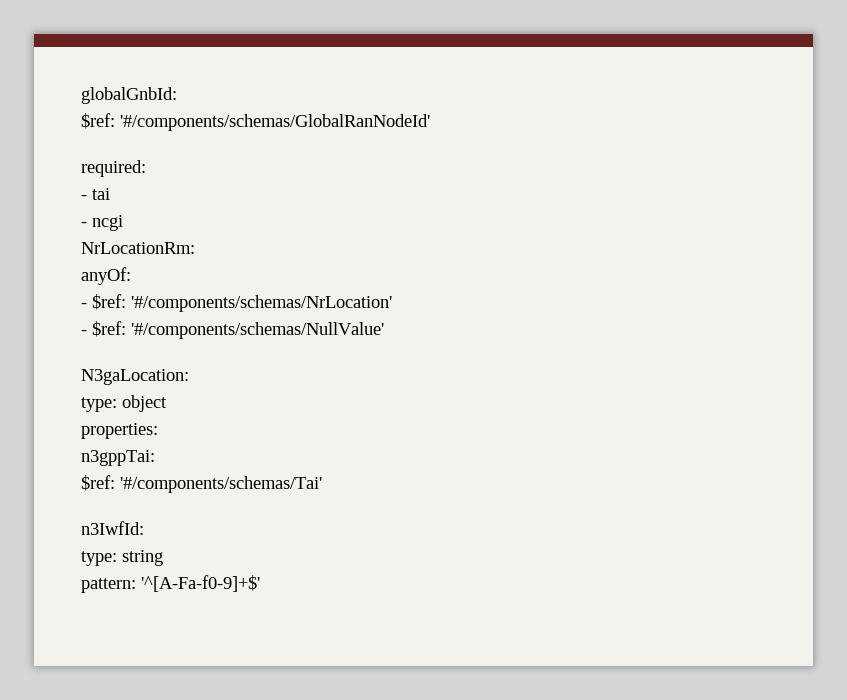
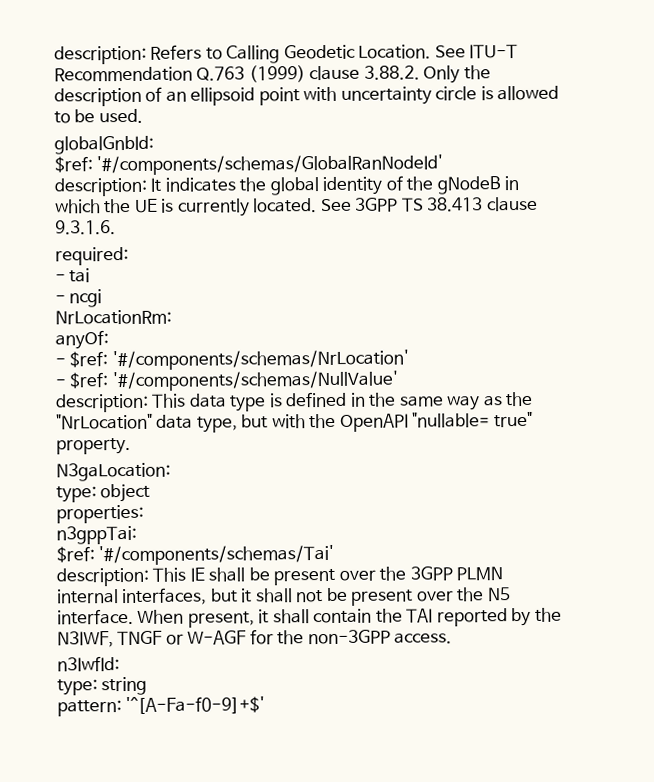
[81,87,177,104] [81,113,430,131] globalGnbId: // $ref: '#/components/schemas/GlobalRanNodeId' -> [54,44,519,65] [54,65,491,84] [54,85,560,107] [54,108,143,124] [54,135,154,155] [54,154,444,176] [54,175,520,197] [55,196,538,217] [55,220,116,235] description: Refers to Calling Geodetic Location. See ITU-T Recommendation Q.763 (1999) clause 3.88.2. Only the description of an ellipsoid point with uncertainty circle is allowed to be used. // globalGnbId: // $ref: '#/components/schemas/GlobalRanNodeId' // description: It indicates the global identity of the gNodeB in which the UE is currently located. See 3GPP TS 38.413 clause 9.3.1.6.
(384, 330) none -> [56,391,534,413] [56,411,533,433] [56,437,131,455] // description: This data type is defined in the same way as the "NrLocation" data type, but with the OpenAPI "nullable= true" property.
(322, 484) none -> [56,566,504,587] [57,587,511,606] [57,607,562,628] [57,629,453,648] // description: This IE shall be present over the 3GPP PLMN internal interfaces, but it shall not be present over the N5 interface. When present, it shall contain the TAI reported by the N3IWF, TNGF or W-AGF for the non-3GPP access.

